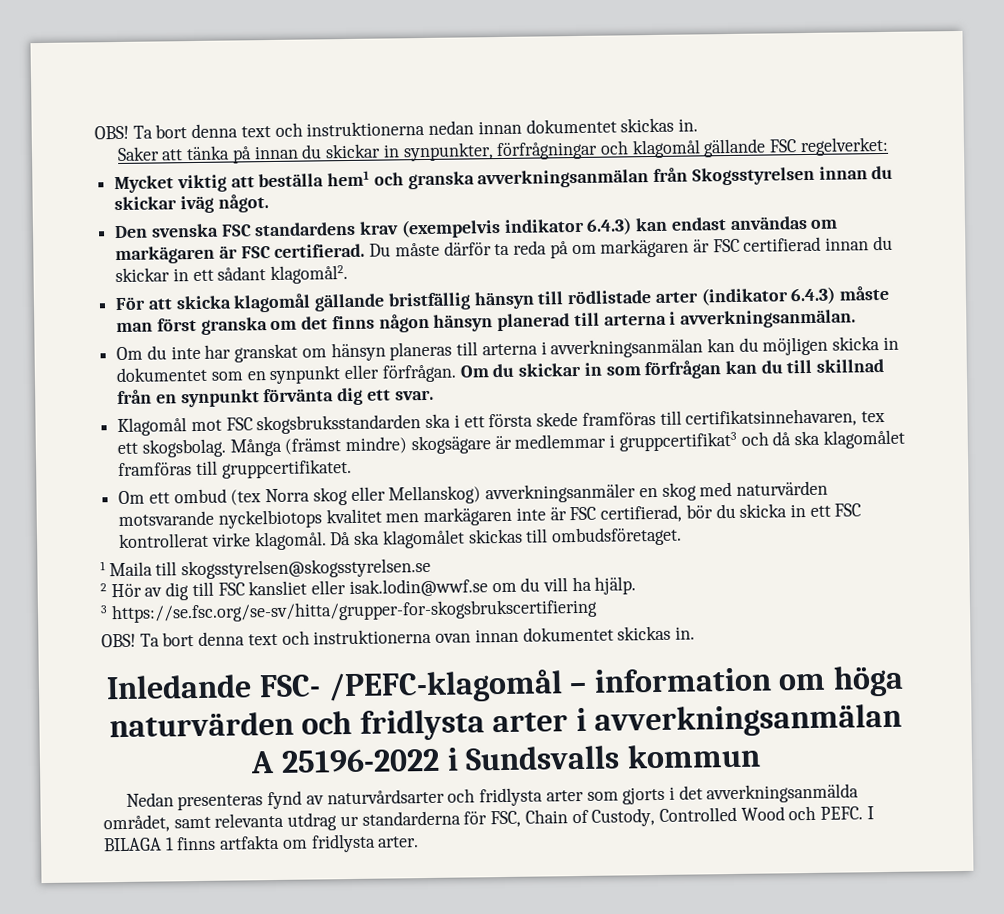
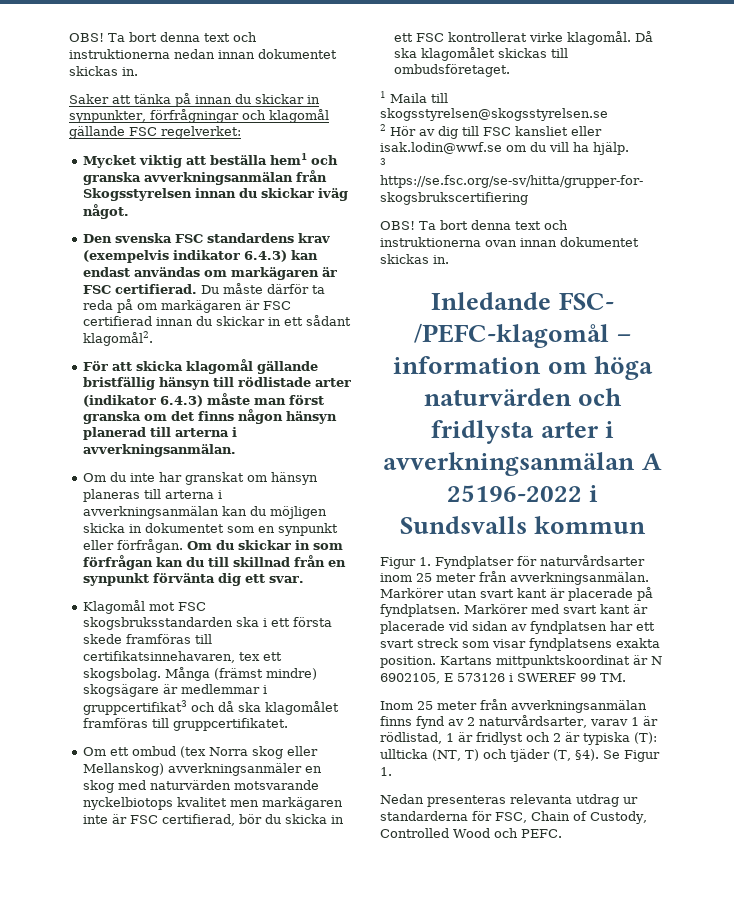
[125,783,860,811] [103,814,211,833] Nedan presenteras fynd av naturvårdsarter och fridlysta arter som gjorts i det avverkningsanmälda området, samt -> [380,555,645,569] [380,571,649,585] [380,587,653,601] [380,604,648,617] [380,621,655,634] [380,638,660,651] [380,655,662,668] [380,673,626,684] [380,699,647,713] [380,715,658,729] [380,732,657,745] [380,749,660,762] [380,767,392,776] [380,794,506,807] Figur 1. Fyndplatser för naturvårdsarter inom 25 meter från avverkningsanmälan. Markörer utan svart kant är placerade på fyndplatsen. Markörer med svart kant är placerade vid sidan av fyndplatsen har ett svart streck som visar fyndplatsens exakta position. Kartans mittpunktskoordinat är N 6902105, E 573126 i SWEREF 99 TM. // Inom 25 meter från avverkningsanmälan finns fynd av 2 naturvårdsarter, varav 1 är rödlistad, 1 är fridlyst och 2 är typiska (T): ullticka (NT, T) och tjäder (T, §4). Se Figur 1. // Nedan presenteras
[866,806,874,820] [103,833,420,853] I BILAGA 1 finns artfakta om fridlysta arter. -> (562, 833) none

